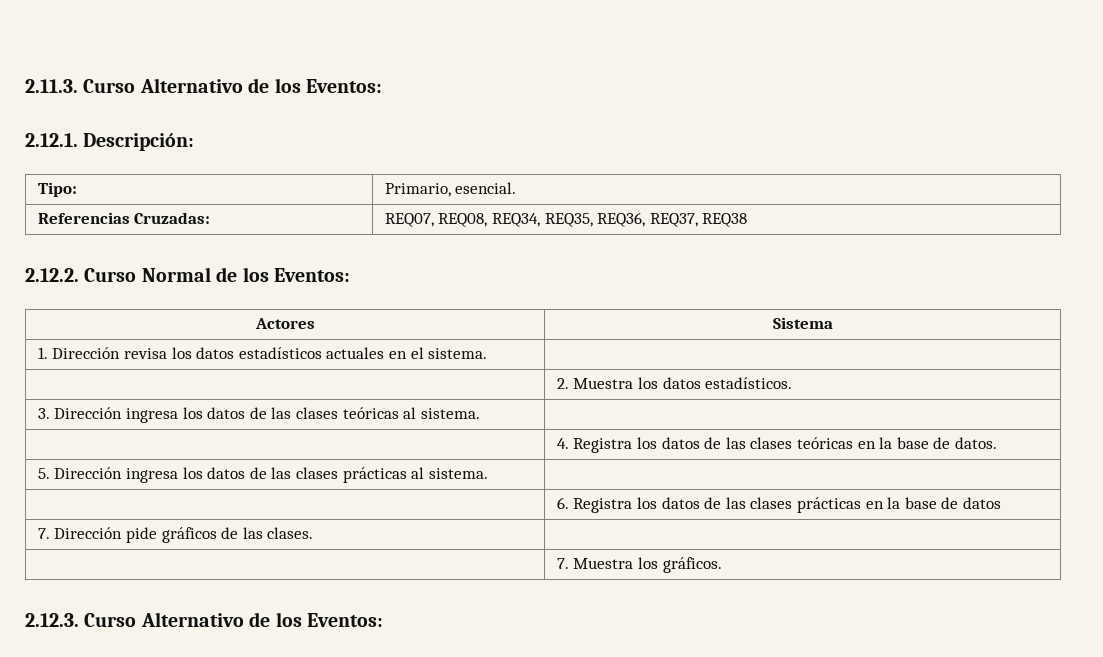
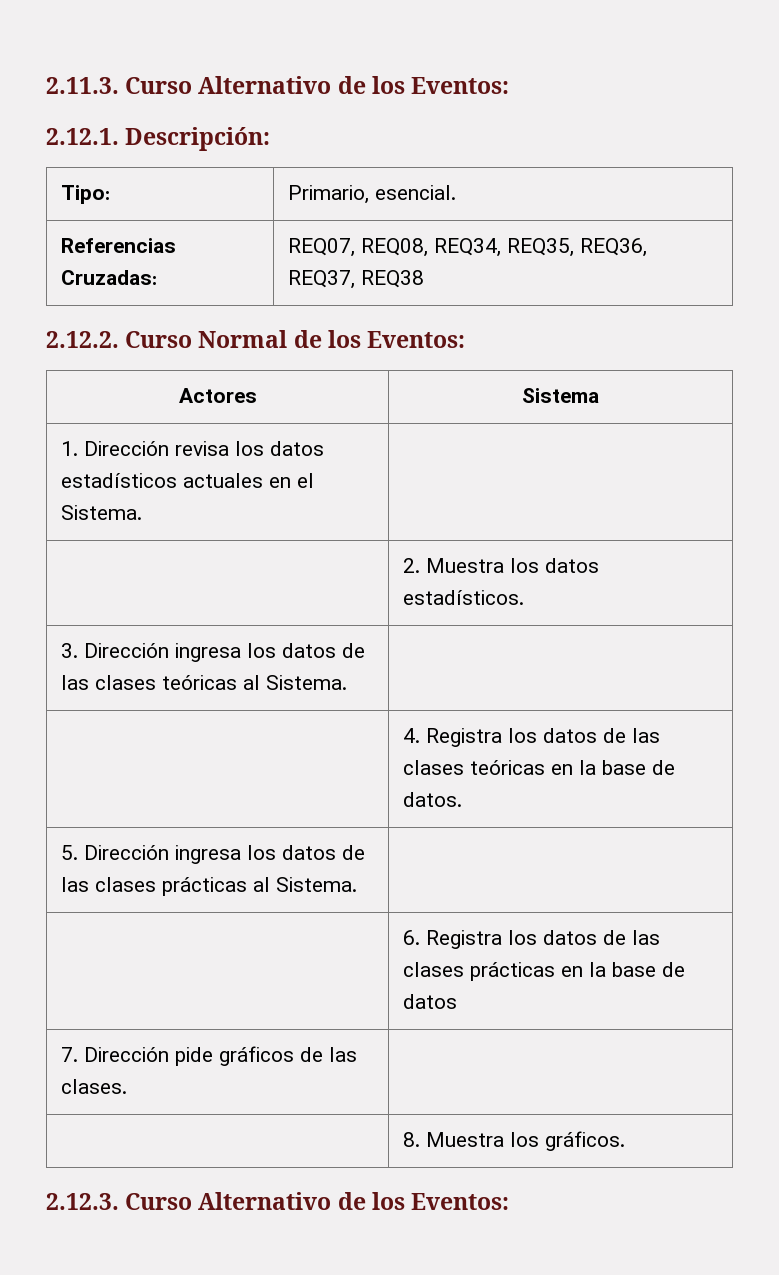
[428,348,488,359] sistema. -> [61,505,143,520] Sistema.
[420,408,480,419] sistema. -> [266,675,348,690] Sistema.
[428,468,488,479] sistema. -> [276,877,358,892] Sistema.
[556,558,569,569] 7. -> [403,1132,421,1147] 8.

